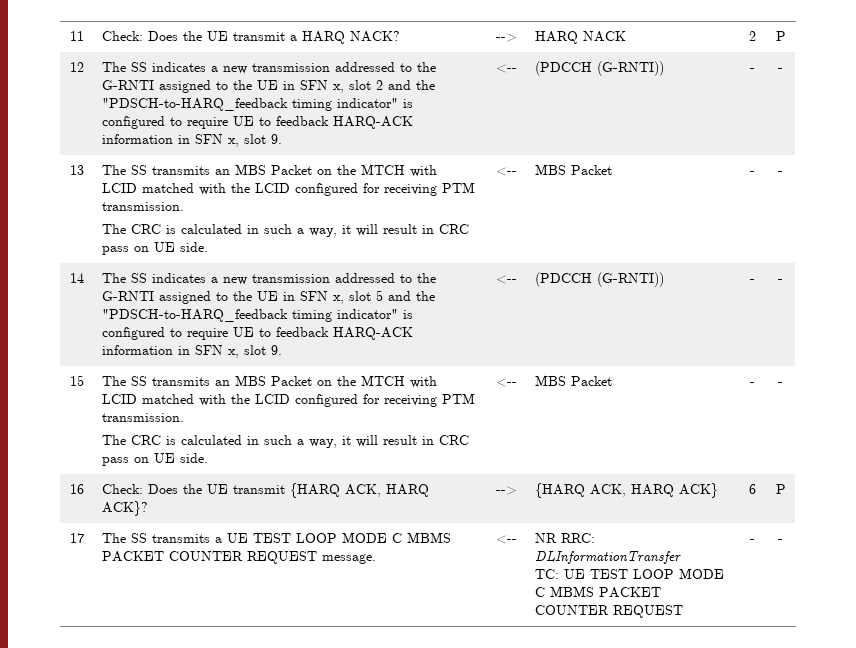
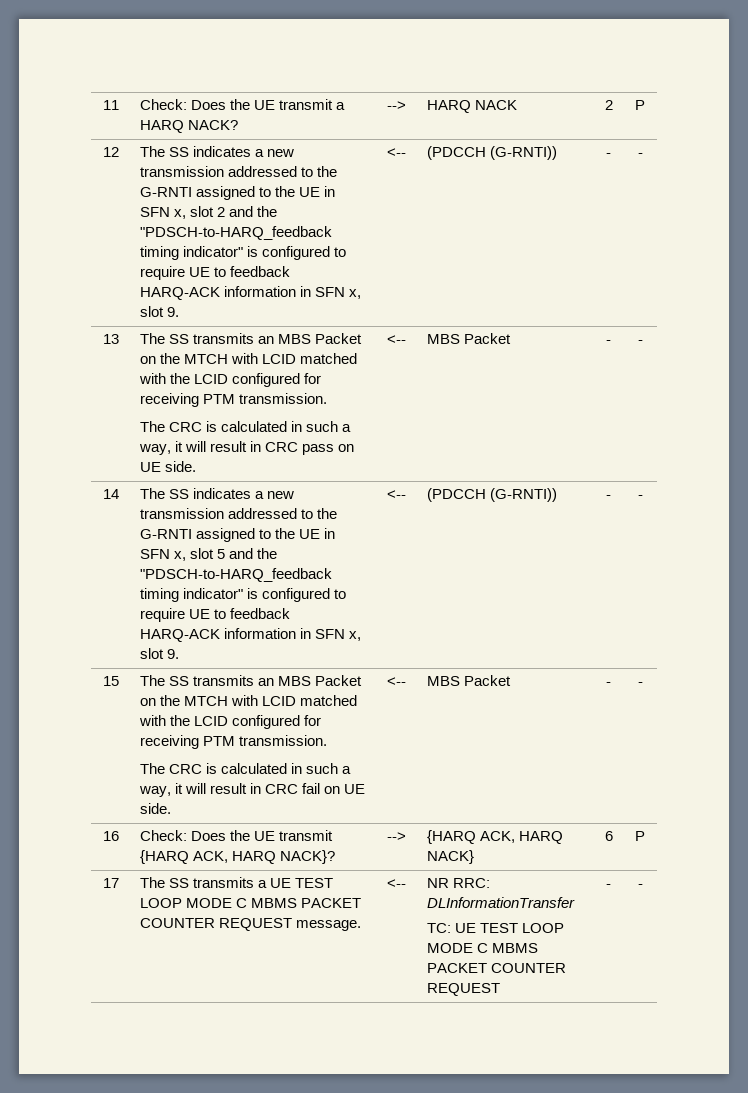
[102,457,130,466] pass -> [301,783,320,794] fail
[102,501,149,516] ACK}? -> [279,850,335,864] NACK}?
[679,483,719,498] ACK} -> [426,850,474,864] NACK}

